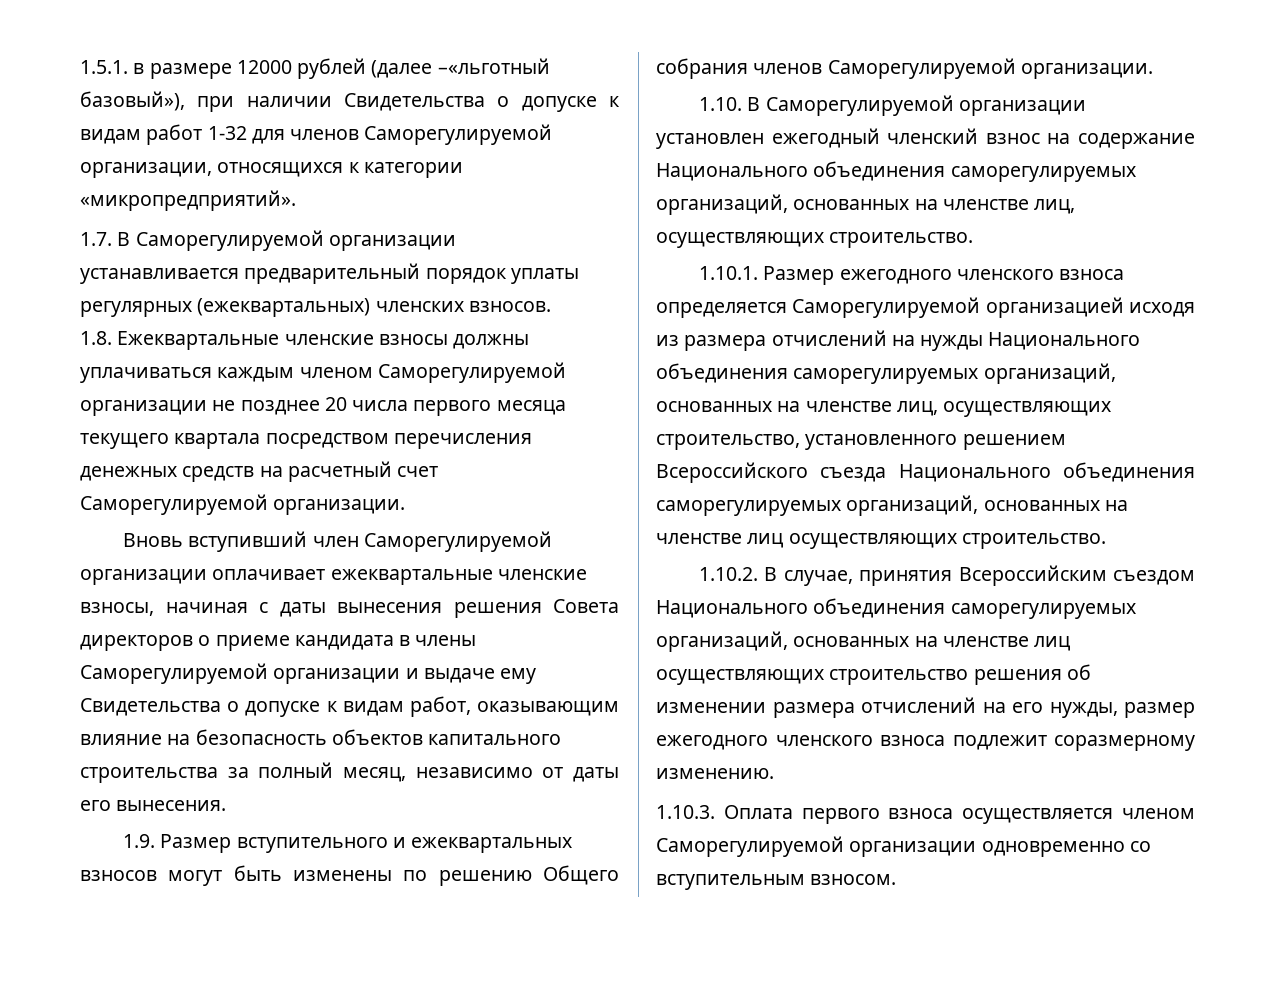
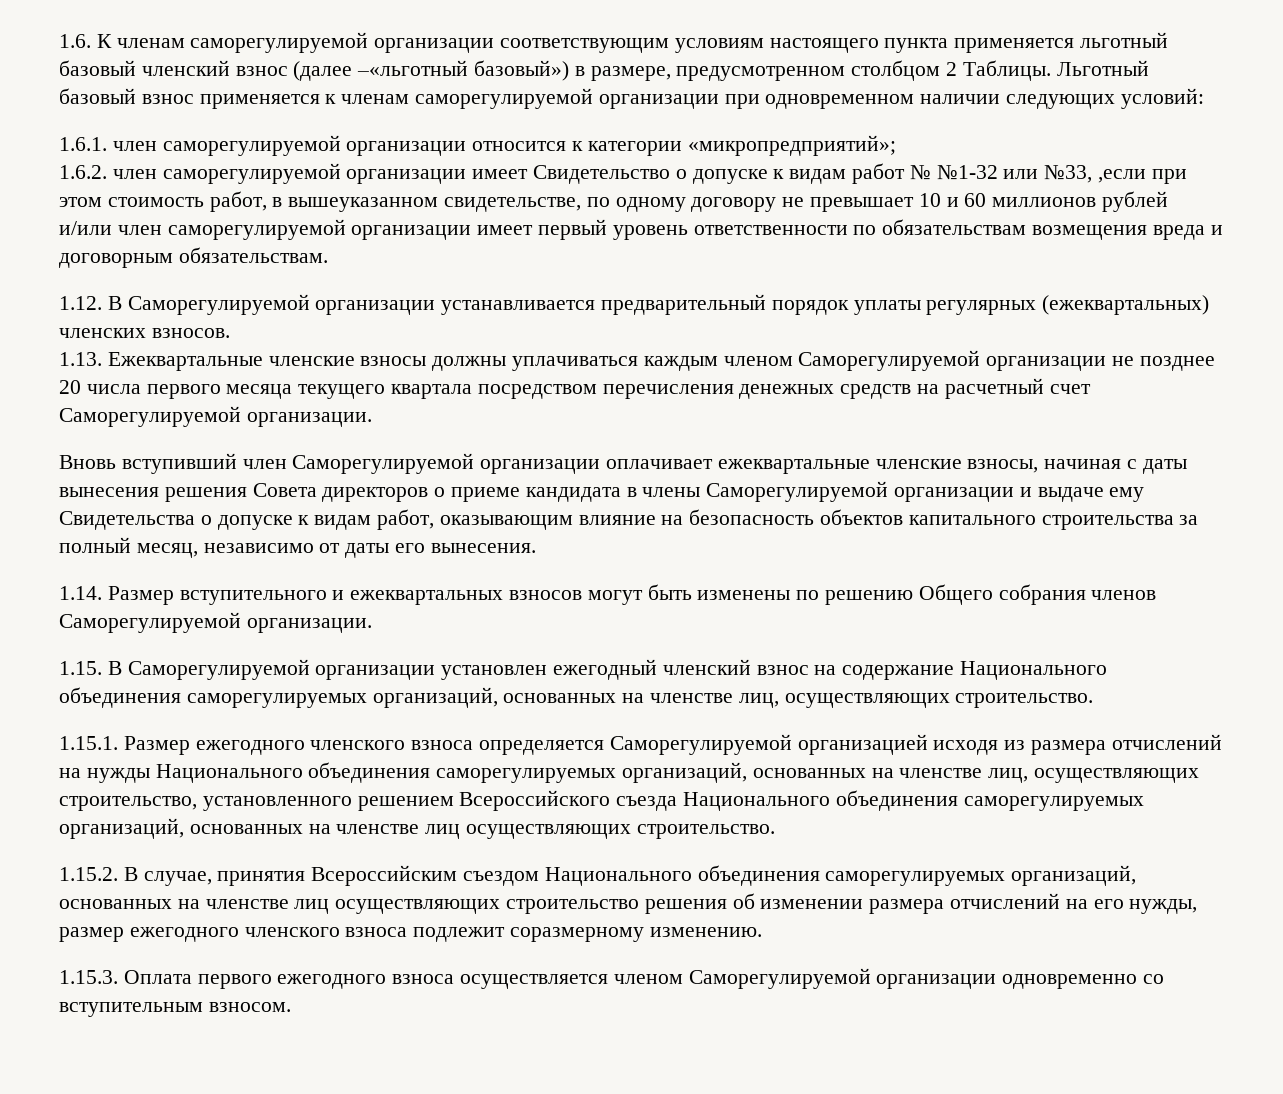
[80,58,550,79] [80,91,485,112] 1.5.1. в размере 12000 рублей (далее –«льготный базовый»), при наличии Свидетельства -> [59,32,1169,53] [59,60,1149,81] [59,88,1204,109] [59,135,896,156] [59,163,671,184] 1.6. К членам саморегулируемой организации соответствующим условиям настоящего пункта применяется льготный базовый членский взнос (далее –«льготный базовый») в размере, предусмотренном столбцом 2 Таблицы. Льготный базовый взнос применяется к членам саморегулируемой организации при одновременном наличии следующих условий: // 1.6.1. член саморегулируемой организации относится к категории «микропредприятий»; // 1.6.2. член саморегулируемой организации имеет Свидетельство
[207,124,553,145] [80,162,463,178] [80,190,296,211] [80,232,112,246] 1-32 для членов Саморегулируемой организации, относящихся к категории «микропредприятий». // 1.7. -> [909,165,1187,184] [59,191,1169,212] [59,219,1223,240] [59,247,328,268] [59,296,102,310] № №1-32 или №33, ,если при этом стоимость работ, в вышеуказанном свидетельстве, по одному договору не превышает 10 и 60 миллионов рублей и/или член саморегулируемой организации имеет первый уровень ответственности по обязательствам возмещения вреда и договорным обязательствам. // 1.12.
[80,331,112,345] 1.8. -> [59,352,102,366] 1.13.
[123,834,156,848] 1.9. -> [59,586,102,600] 1.14.
[699,97,743,111] 1.10. -> [59,661,102,675] 1.15.
[699,266,759,280] 1.10.1. -> [59,736,118,750] 1.15.1.
[699,567,759,581] 1.10.2. -> [59,867,118,881] 1.15.2.
[656,805,715,819] 1.10.3. -> [59,970,118,984] 1.15.3.
(880, 816) none -> [277,974,387,989] ежегодного

